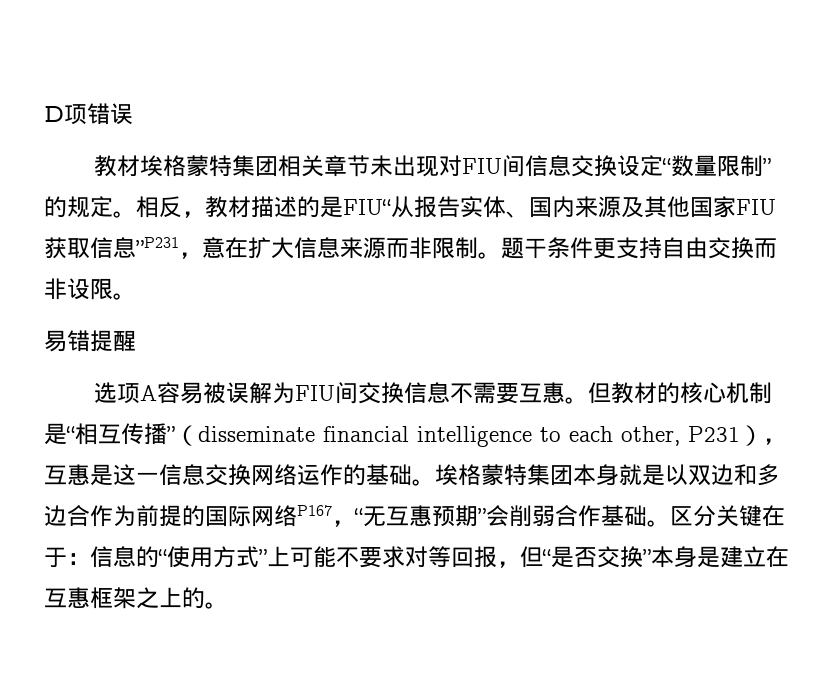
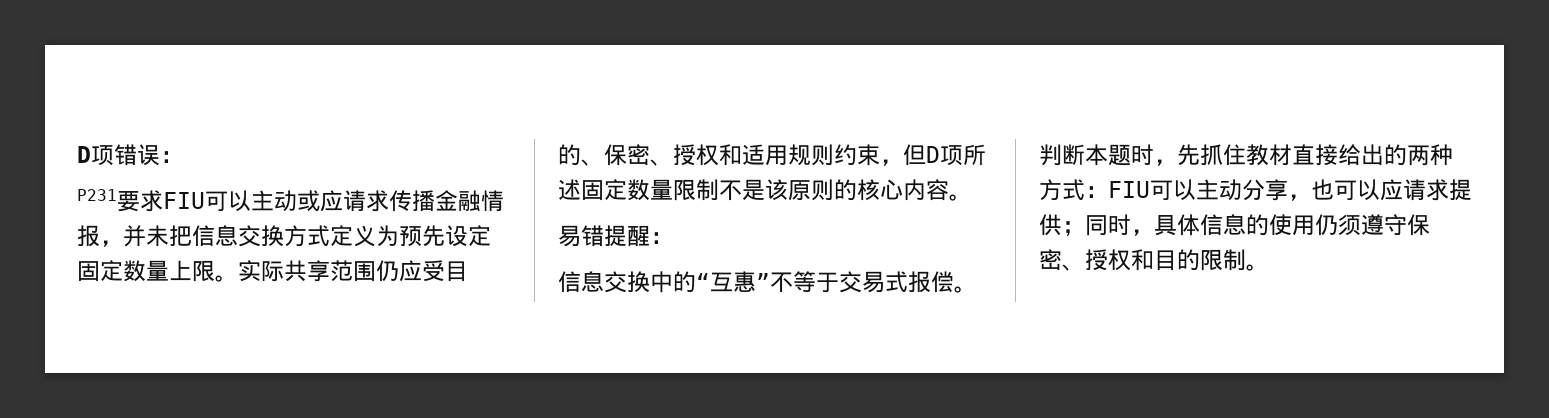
[93,155,771,177] [44,196,776,218] [44,237,777,259] [44,278,136,300] [44,330,136,352] [93,382,772,404] [44,423,786,447] [44,464,780,486] [44,505,332,527] [332,505,785,527] [44,546,789,568] [44,587,205,609] // 教材埃格蒙特集团相关章节未出现对FIU间信息交换设定“数量限制”的规定。相反，教材描述的是FIU“从报告实体、国内来源及其他国家FIU获取信息”P231，意在扩大信息来源而非限制。题干条件更支持自由交换而非设限。 // 易错提醒 // 选项A容易被误解为FIU间交换信息不需要互惠。但教材的核心机制是“相互传播”（disseminate financial intelligence to each other, P231），互惠是这一信息交换网络运作的基础。埃格蒙特集团本身就是以双边和多边合作为前提的国际网络P167，“无互惠预期”会削弱合作基础。区分关键在于：信息的“使用方式”上可能不要求对等回报，但“是否交换”本身是建立在互惠框架之上的 -> [160,151,183,163] [77,189,504,212] [77,225,491,247] [77,260,468,282] [558,144,986,166] [558,179,972,201] [558,225,673,247] [558,271,977,293] [1039,144,1453,166] [1039,179,1472,201] [1039,214,1430,236] [1039,249,1246,271] ： // P231要求FIU可以主动或应请求传播金融情报，并未把信息交换方式定义为预先设定固定数量上限。实际共享范围仍应受目的、保密、授权和适用规则约束，但D项所述固定数量限制不是该原则的核心内容。 // 易错提醒： // 信息交换中的“互惠”不等于交易式报偿。判断本题时，先抓住教材直接给出的两种方式：FIU可以主动分享，也可以应请求提供；同时，具体信息的使用仍须遵守保密、授权和目的限制

